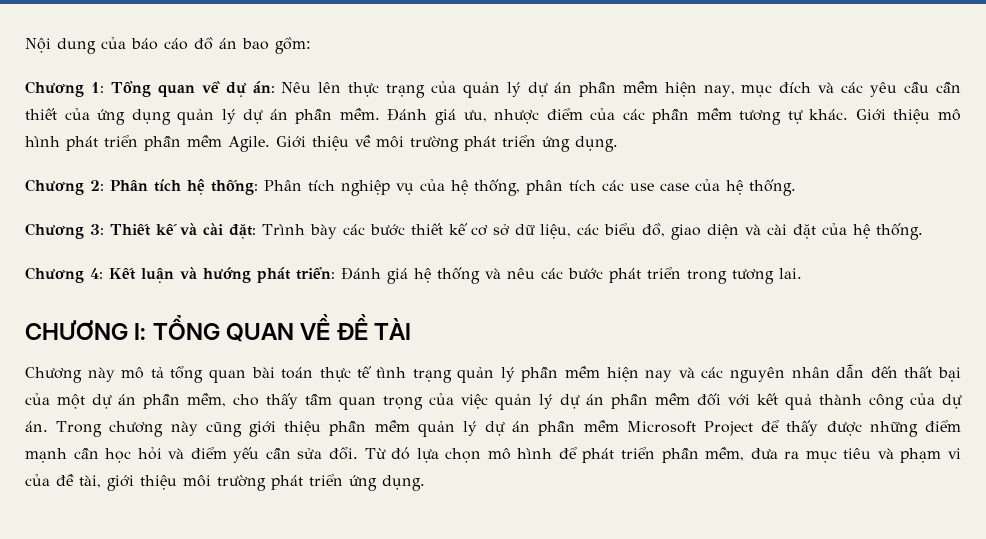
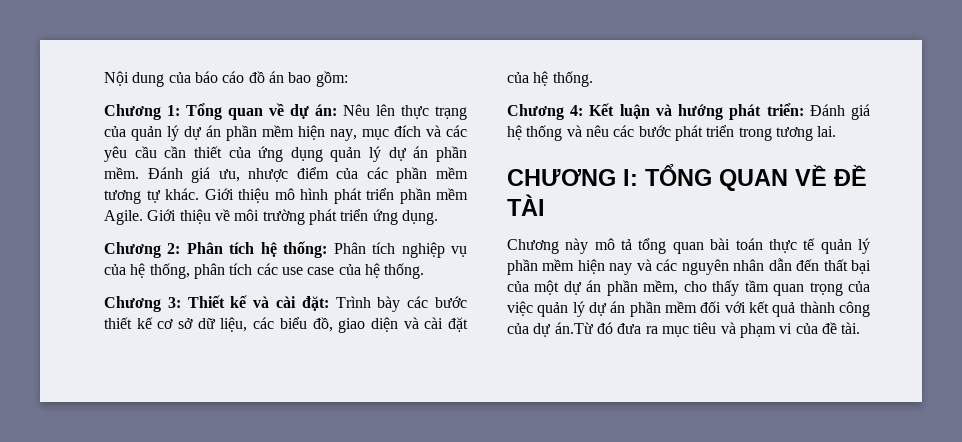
[376,367,452,383] tình trạng -> (816, 244) none
[25,420,961,437] [25,447,745,463] án. Trong chương này cũng giới thiệu phần mềm quản lý dự án phần mềm Microsoft Project để thấy được những điểm mạnh cần học hỏi và điểm yếu cần sửa đổi. Từ đó lựa chọn mô hình để phát triển phần mềm, -> [554,322,613,334] án.Từ đó
[79,474,425,491] tài, giới thiệu môi trường phát triển ứng dụng. -> [841,322,861,334] tài.

